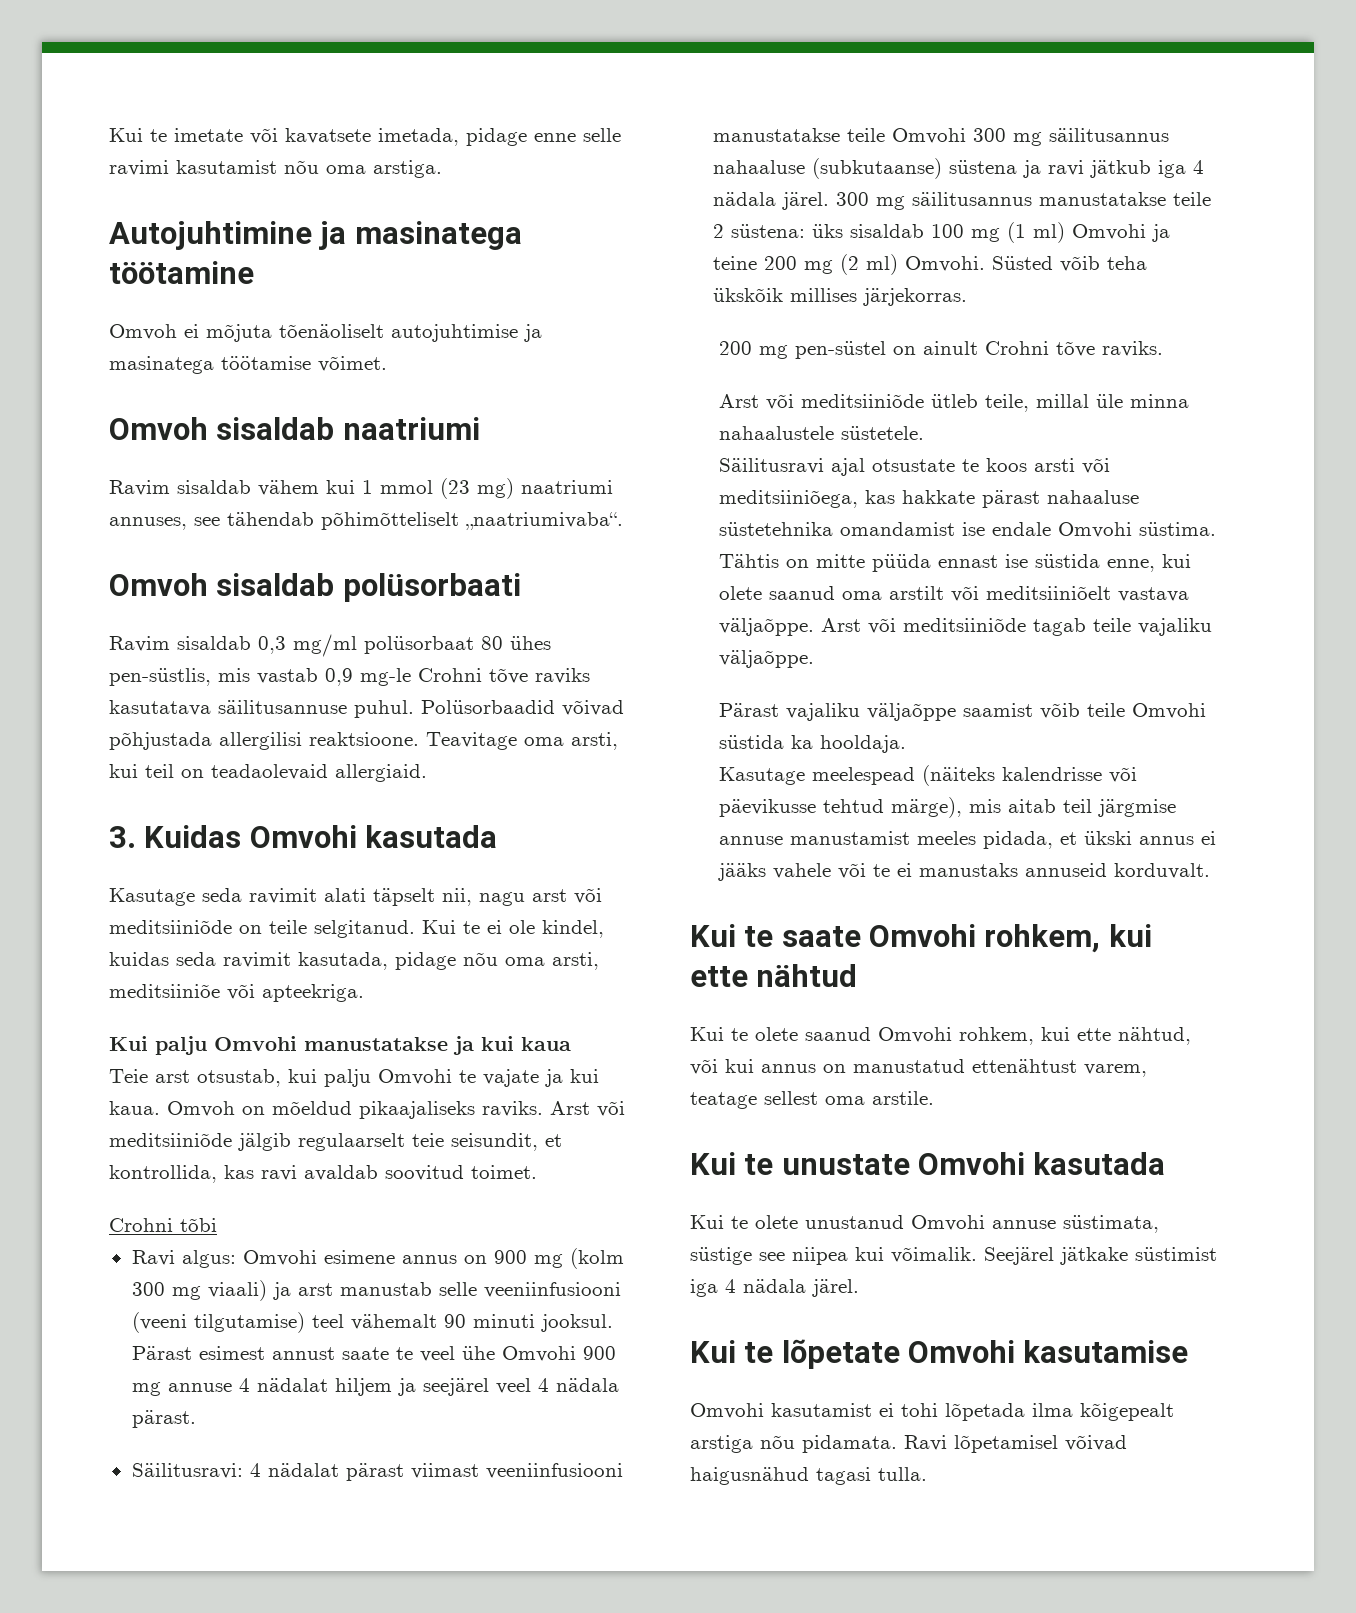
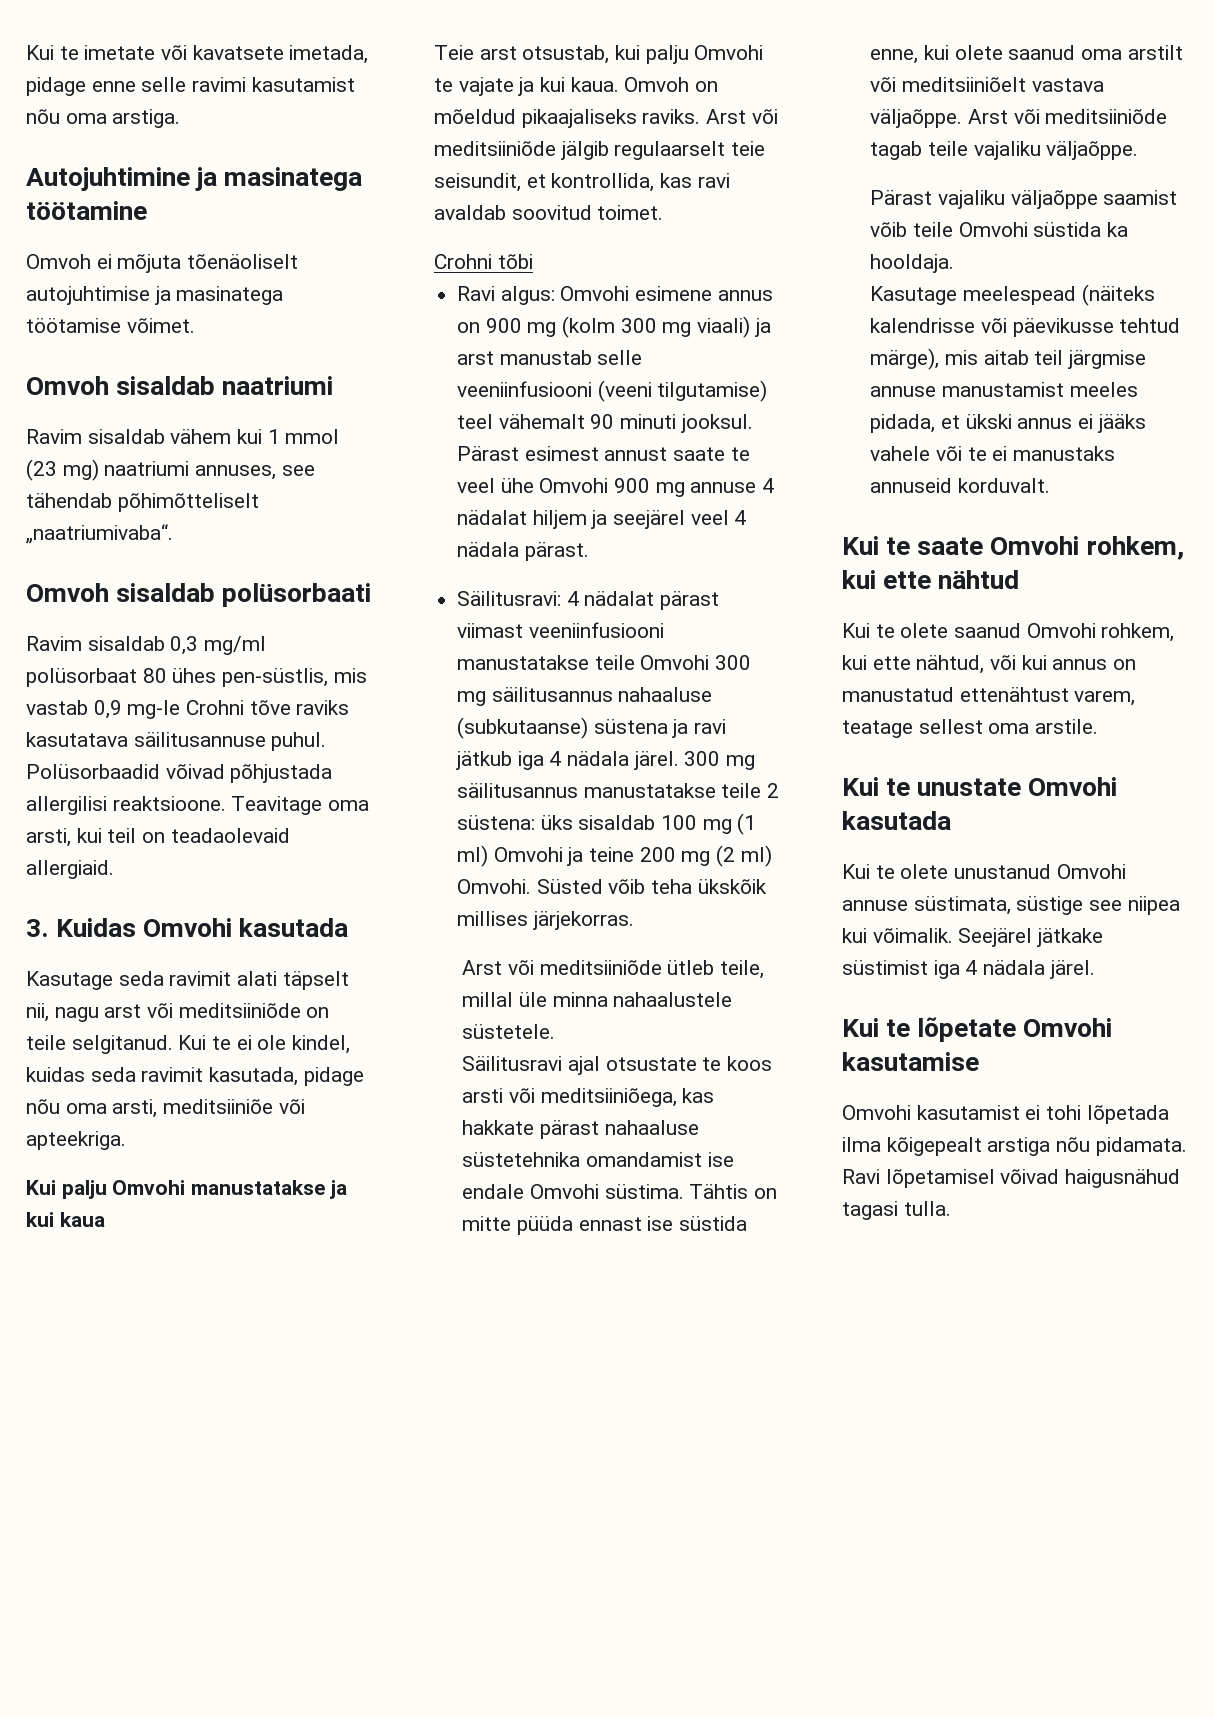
[718,341,1163,359] // 200 mg pen-süstel on ainult Crohni tõve raviks. -> (634, 920) none

